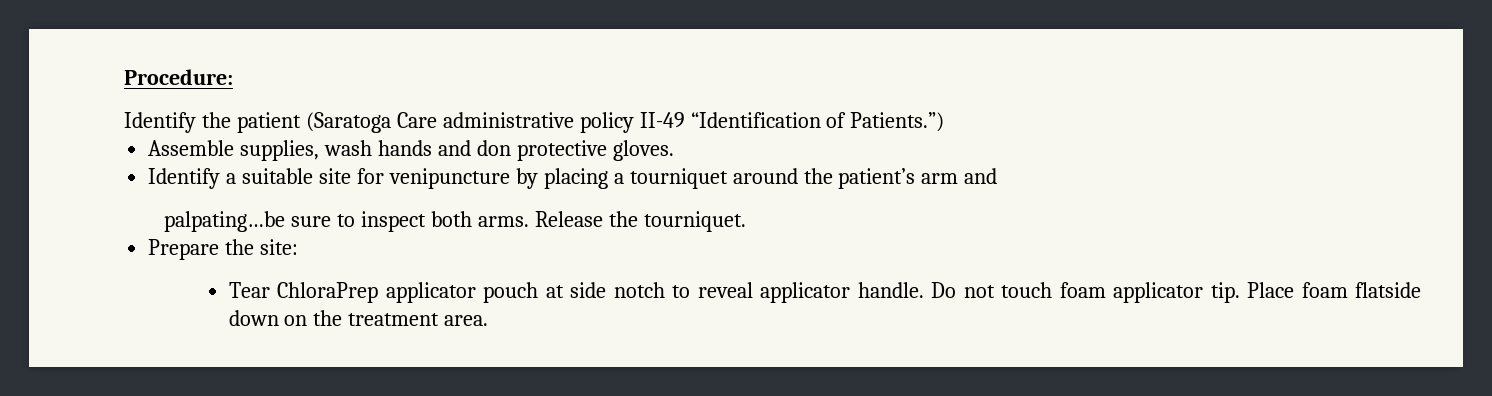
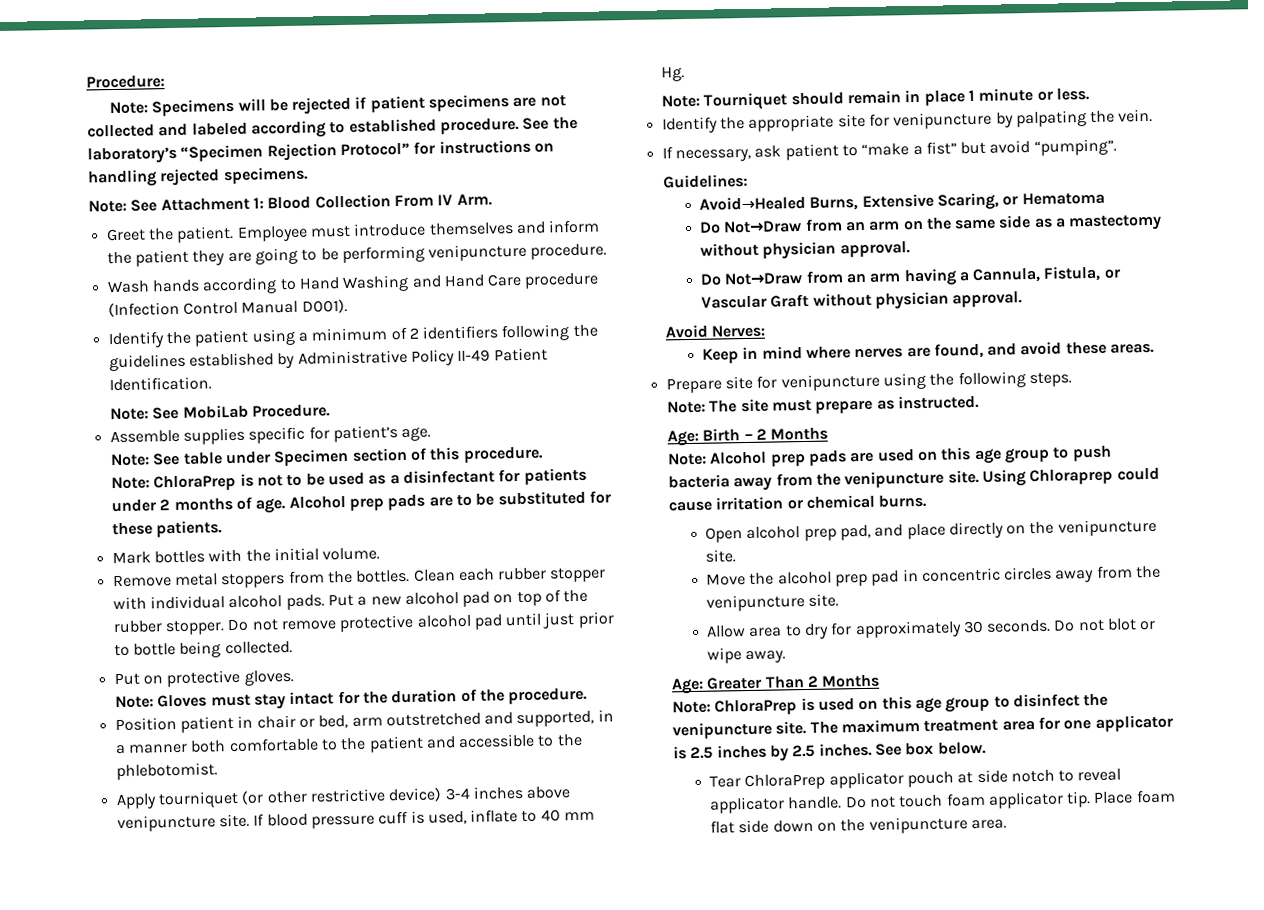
[124,112,945,133] [148,140,674,161] [148,168,314,189] Identify the patient (Saratoga Care administrative policy II-49 “Identification of Patients.”) // Assemble supplies, wash hands and don protective gloves. // Identify a suitable -> [108,94,566,117] [87,116,578,139] [87,139,554,165] [87,166,309,188] [88,193,493,213] [105,219,601,243] [106,243,608,267] [106,272,600,295] [107,298,348,318] [107,324,598,349] [108,347,548,372] [108,376,212,392] [110,404,332,421] [109,425,432,445] [110,446,544,467] [111,467,587,492] [111,490,612,514] [112,520,224,538] [111,547,381,565] [112,567,607,589] [112,589,589,611] [112,611,615,636] [113,640,293,658] [113,669,294,688] [115,687,589,710] [114,709,614,733] [114,733,583,755] [115,762,218,781] [115,785,571,810] [116,809,596,833] [660,66,685,82] [661,87,1091,111] [661,114,835,134] Note: Specimens will be rejected if patient specimens are not collected and labeled according to established procedure. See the laboratory’s “Specimen Rejection Protocol” for instructions on handling rejected specimens. // Note: See Attachment 1: Blood Collection From IV Arm. // Greet the patient. Employee must introduce themselves and inform the patient they are going to be performing venipuncture procedure. // Wash hands according to Hand Washing and Hand Care procedure (Infection Control Manual D001). // Identify the patient using a minimum of 2 identifiers following the guidelines established by Administrative Policy II-49 Patient Identification. // Note: See MobiLab Procedure. // Assemble supplies specific for patient’s age. // Note: See table under Specimen section of this procedure. // Note: ChloraPrep is not to be used as a disinfectant for patients under 2 months of age. Alcohol prep pads are to be substituted for these patients. // Mark bottles with the initial volume. // Remove metal stoppers from the bottles. Clean each rubber stopper with individual alcohol pads. Put a new alcohol pad on top of the rubber stopper. Do not remove protective alcohol pad until just prior to bottle being collected. // Put on protective gloves. // Note: Gloves must stay intact for the duration of the procedure. // Position patient in chair or bed, arm outstretched and supported, in a manner both comfortable to the patient and accessible to the phlebotomist. // Apply tourniquet (or other restrictive device) 3-4 inches above venipuncture site. If blood pressure cuff is used, inflate to 40 mm Hg. // Note: Tourniquet should remain in place 1 minute or less. // Identify the appropriate
[543,168,998,189] [164,211,746,232] [148,239,299,260] placing a tourniquet around the patient’s arm and // palpating…be sure to inspect both arms. Release the tourniquet. // Prepare the site: -> [1015,108,1154,128] [661,138,1117,163] [663,173,749,189] [698,191,1105,211] [698,214,1163,234] [699,241,911,260] [699,265,1121,287] [700,291,1024,310] [665,324,766,339] [701,341,1156,364] [665,371,1072,394] [667,394,981,414] [667,427,829,447] [667,445,1112,467] [668,467,1160,492] [668,494,928,512] [704,518,1157,543] [704,549,736,563] [705,565,1162,587] [705,593,840,612] [705,618,1157,640] [706,647,787,664] [671,674,881,695] [672,693,1109,716] [672,714,1174,740] [673,741,987,762] palpating the vein. // If necessary, ask patient to “make a fist” but avoid “pumping”. // Guidelines: // Avoid→Healed Burns, Extensive Scaring, or Hematoma // Do Not→Draw from an arm on the same side as a mastectomy without physician approval. // Do Not→Draw from an arm having a Cannula, Fistula, or Vascular Graft without physician approval. // Avoid Nerves: // Keep in mind where nerves are found, and avoid these areas. // Prepare site for venipuncture using the following steps. // Note: The site must prepare as instructed. // Age: Birth – 2 Months // Note: Alcohol prep pads are used on this age group to push bacteria away from the venipuncture site. Using Chloraprep could cause irritation or chemical burns. // Open alcohol prep pad, and place directly on the venipuncture site. // Move the alcohol prep pad in concentric circles away from the venipuncture site. // Allow area to dry for approximately 30 seconds. Do not blot or wipe away. // Age: Greater Than 2 Months // Note: ChloraPrep is used on this age group to disinfect the venipuncture site. The maximum treatment area for one applicator is 2.5 inches by 2.5 inches. See box below.
[1355,282,1421,298] flatside -> [709,819,770,834] flat side
[348,313,440,326] treatment -> [868,816,968,834] venipuncture

